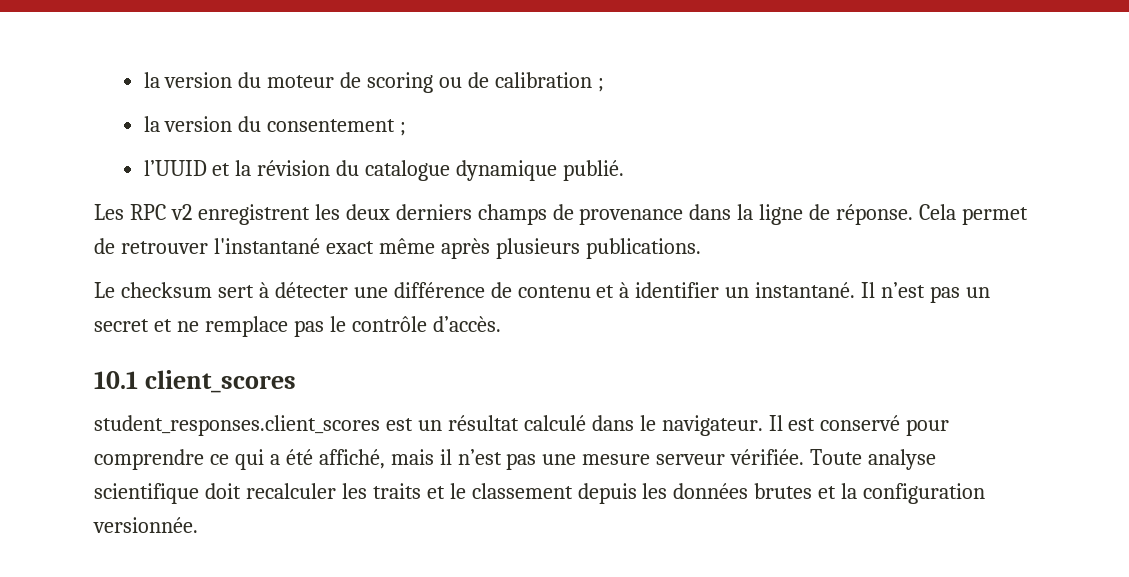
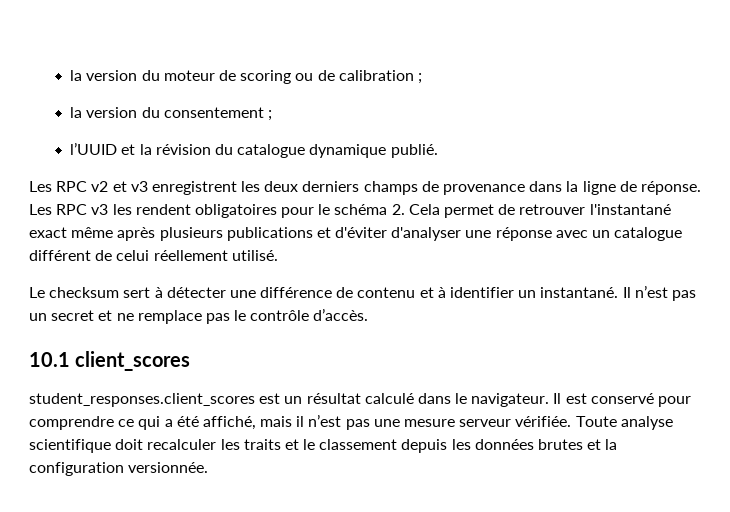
(192, 212) none -> [112,181,148,192] et v3
(914, 214) none -> [29,204,405,218] Les RPC v3 les rendent obligatoires pour le schéma 2.
[585,238,701,259] publications. -> [226,227,683,241] [29,250,278,261] publications et d'éviter d'analyser une réponse avec un catalogue différent de celui réellement utilisé.

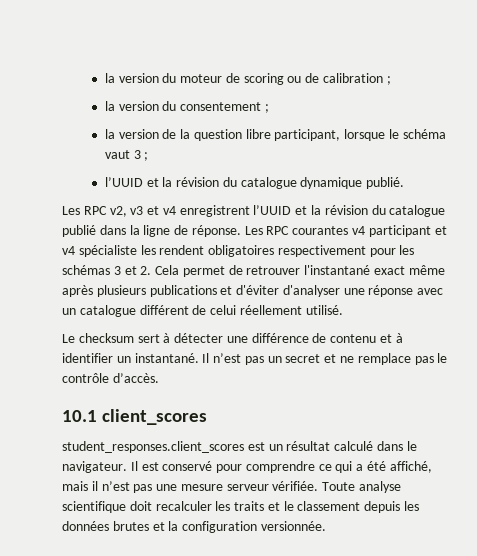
(272, 115) none -> [104,129,446,141] [104,150,149,161] // la version de la question libre participant, lorsque le schéma vaut 3 ;
[91,181,526,195] v2 et v3 enregistrent les deux derniers champs de provenance -> [109,205,446,217] [62,225,96,237] v2, v3 et v4 enregistrent l’UUID et la révision du catalogue publié
[91,204,388,218] v3 les rendent obligatoires pour le schéma -> [292,225,447,237] [62,245,415,257] [62,265,137,275] courantes v4 participant et v4 spécialiste les rendent obligatoires respectivement pour les schémas 3 et

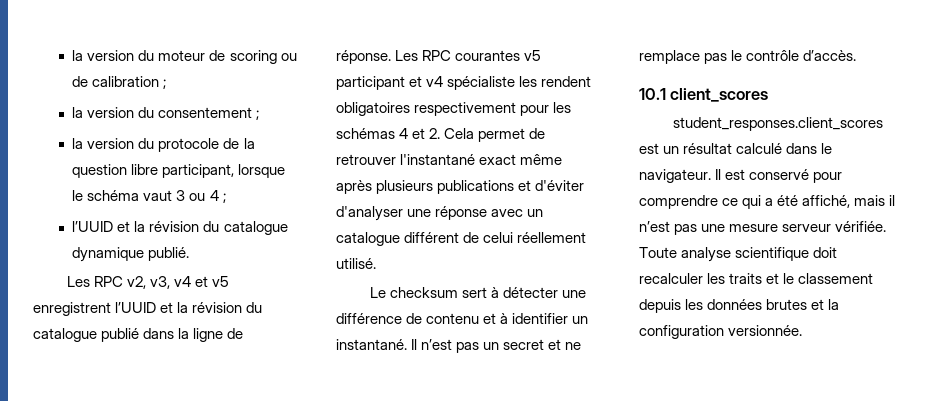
(159, 134) none -> [138,138,220,152] du protocole
(141, 154) none -> [189,190,219,201] ou 4
[130,206,176,215] v3 et v4 -> [149,276,230,289] v3, v4 et v5
[352,226,366,235] v4 -> [524,50,542,61] v5
[113,266,121,275] 3 -> [399,128,409,139] 4

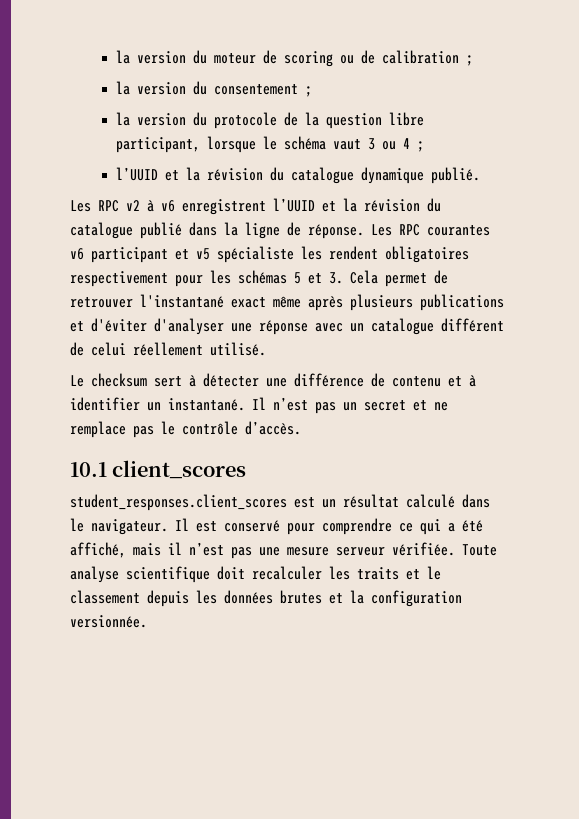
[126,276,230,289] v2, v3, v4 et v5 -> [126,200,175,212] v2 à v6
[524,50,542,61] v5 -> [70,248,84,260] v6
[426,76,444,87] v4 -> [196,248,210,260] v5
[399,128,441,139] 4 et 2. -> [294,272,343,284] 5 et 3.

